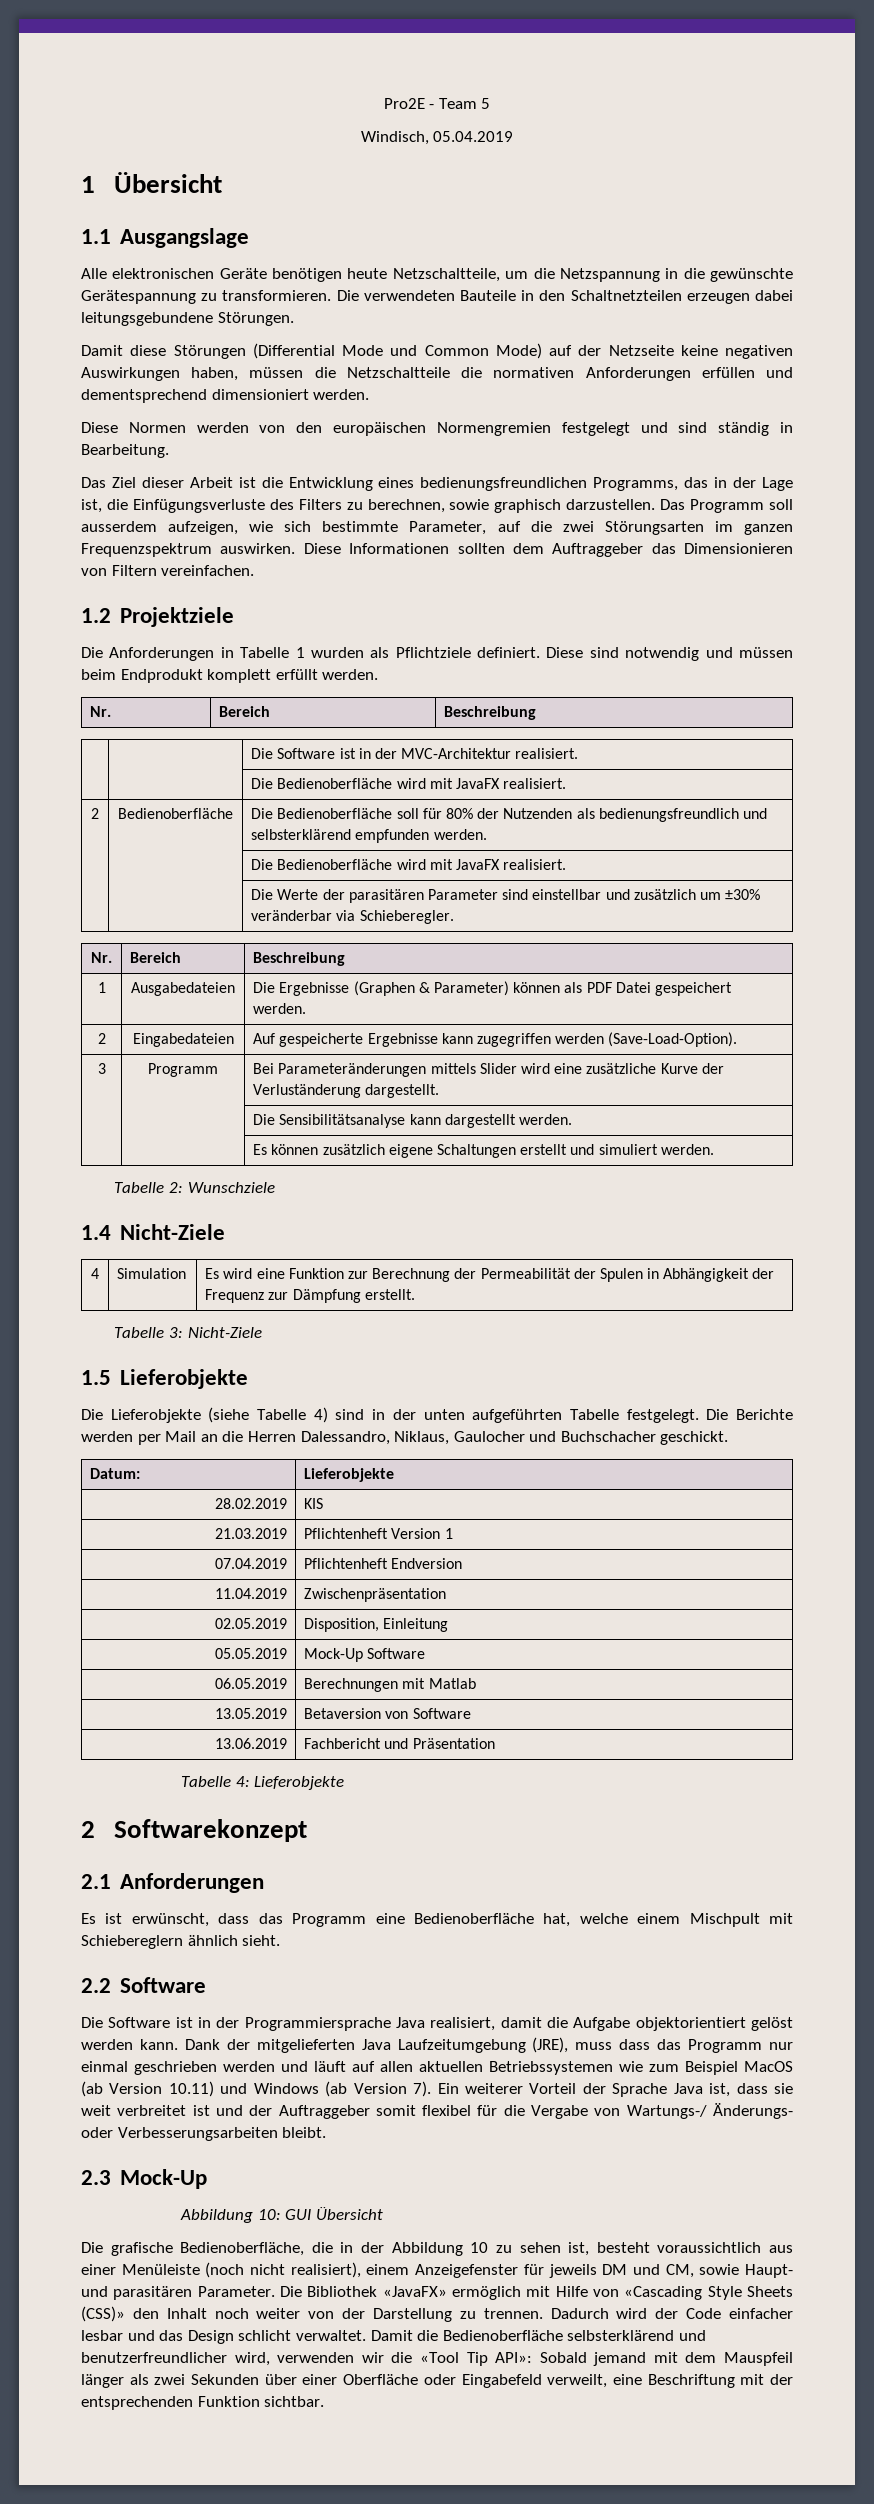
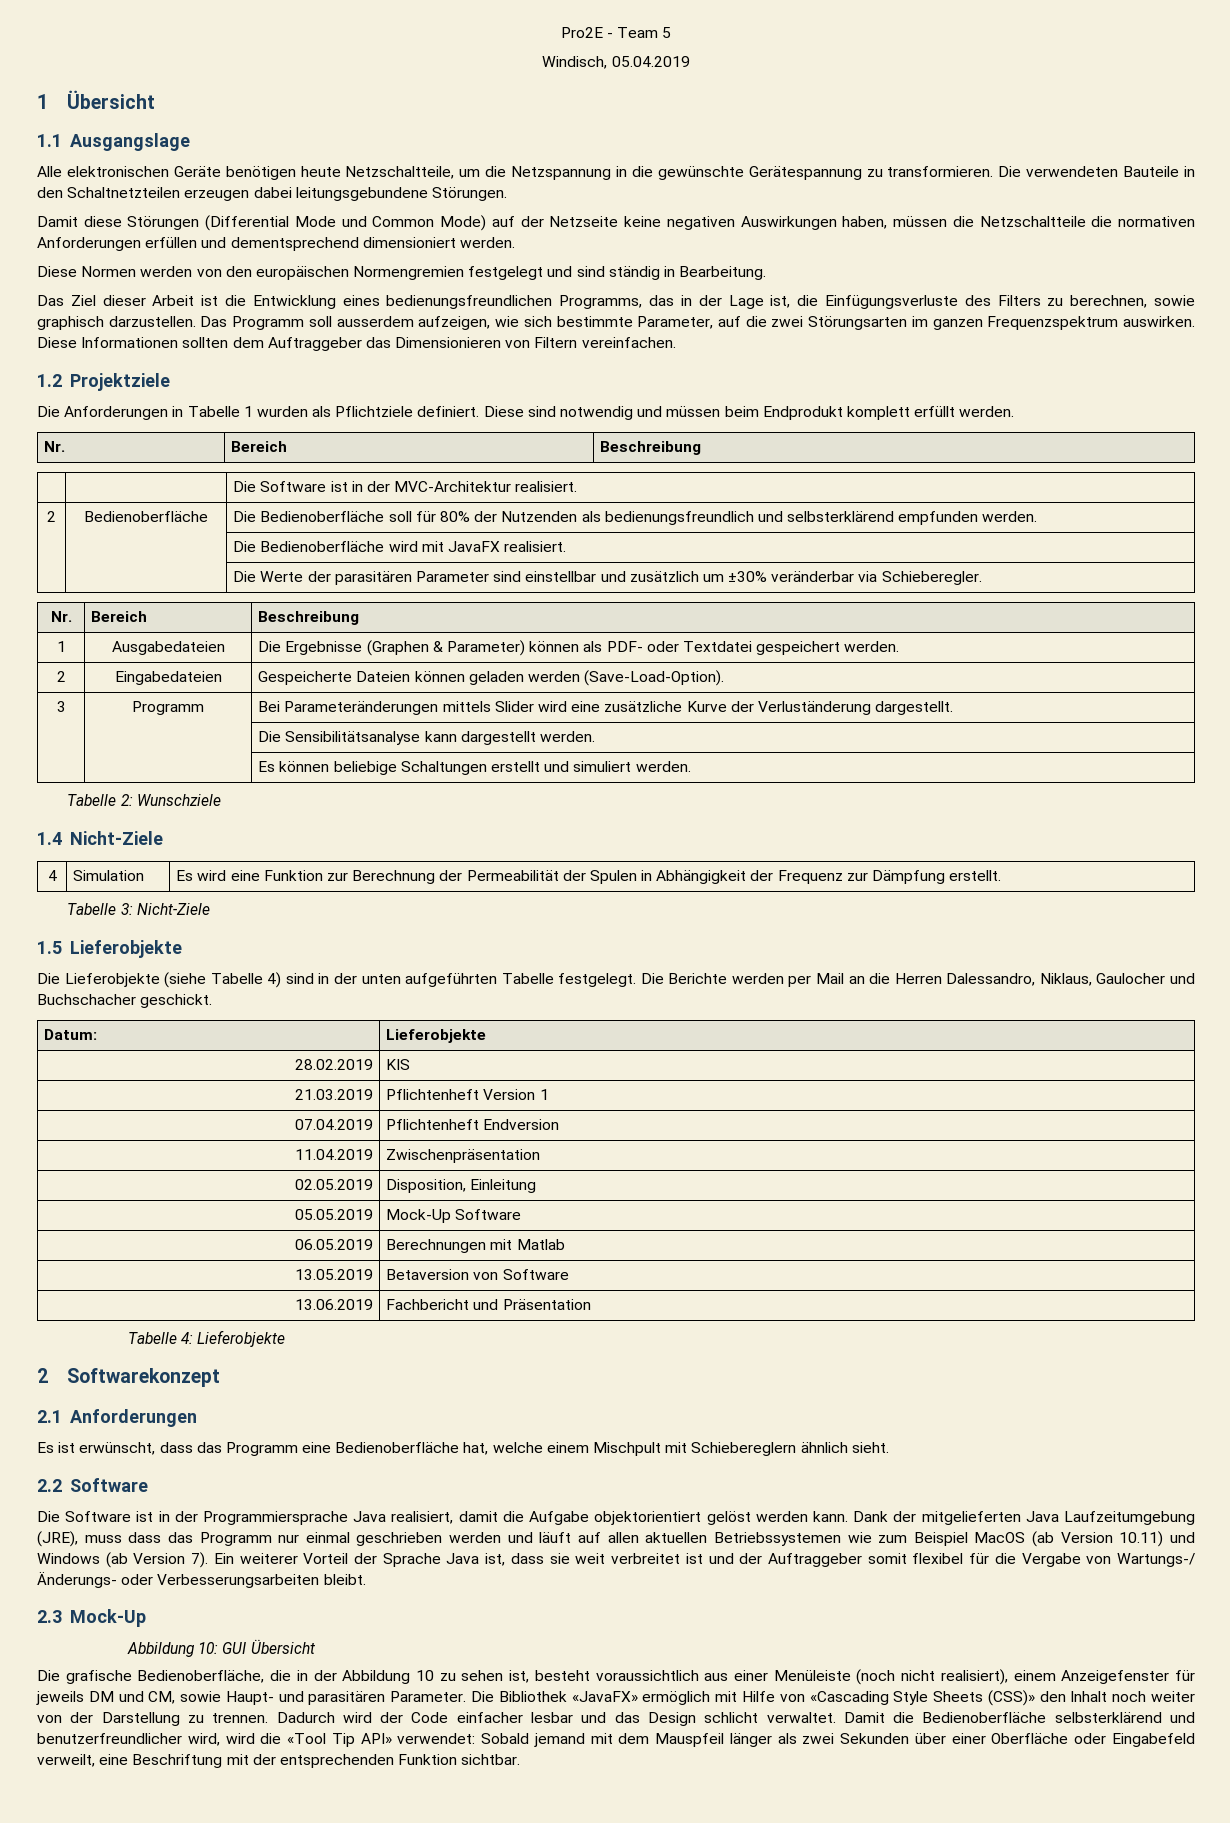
[251,778,567,789] // | | Die Bedienoberfläche wird mit JavaFX realisiert. -> (578, 486) none
[586,982,651,993] PDF Datei -> [606,641,752,652] PDF- oder Textdatei
[253,1033,551,1047] Auf gespeicherte Ergebnisse kann zugegriffen -> [258,671,524,685] Gespeicherte Dateien können geladen
[322,1144,433,1158] zusätzlich eigene -> [333,761,397,775] beliebige
[277,2352,384,2363] verwenden wir -> [225,1733,255,1744] wird
[495,2352,533,2363] API»: -> [360,1733,476,1744] API» verwendet:

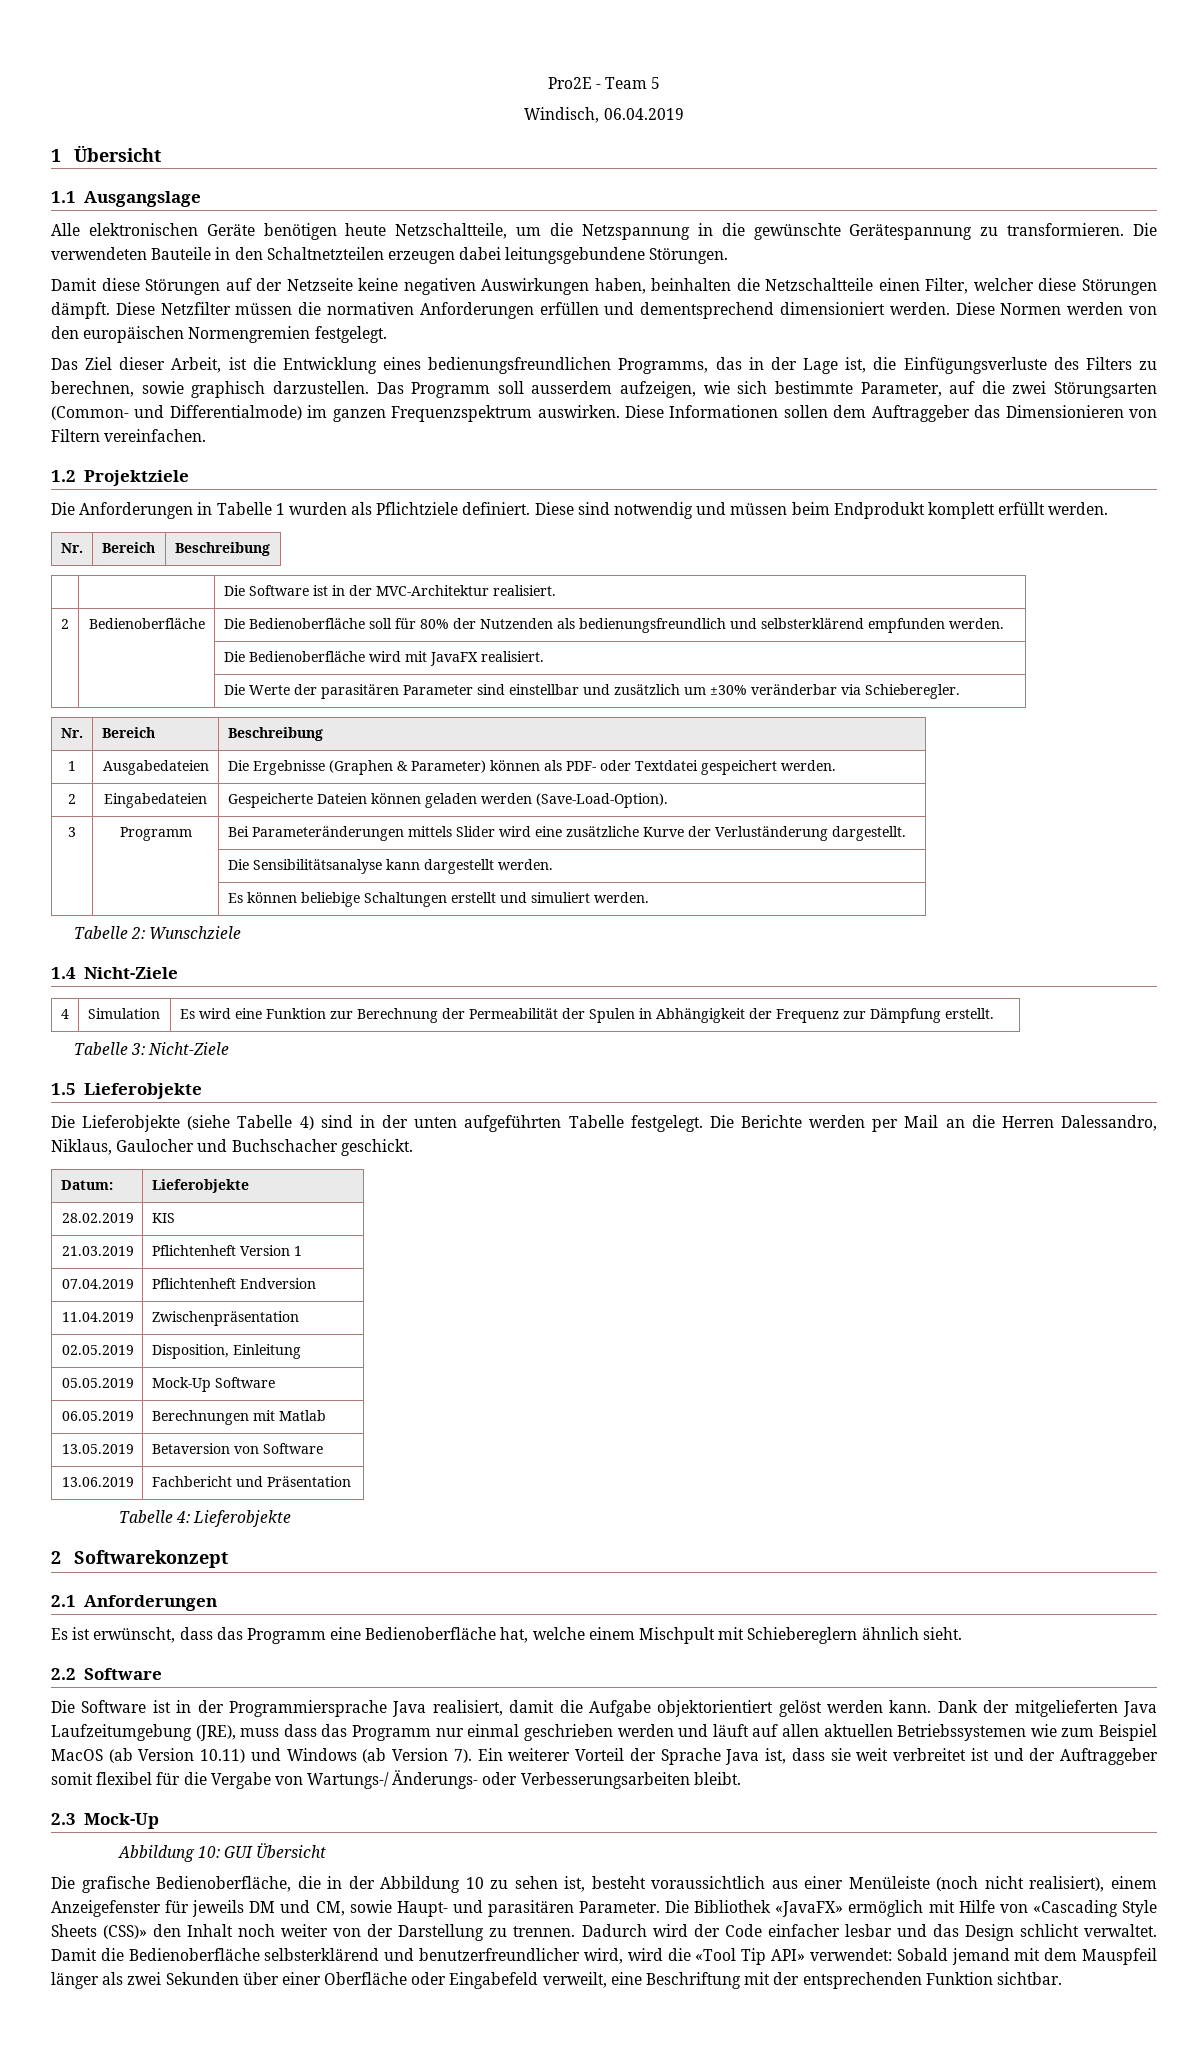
[611,56,690,67] 05.04.2019 -> [603,108,684,120] 06.04.2019
[205,215,487,231] (Differential Mode und Common Mode) -> (221, 287) none
[893,216,948,227] müssen -> [651,278,732,291] beinhalten
(1086, 221) none -> [878,278,1157,295] [51,302,293,319] einen Filter, welcher diese Störungen dämpft. Diese Netzfilter müssen
(515, 242) // -> (950, 308) none
[468,266,767,280] festgelegt und sind ständig in Bearbeitung. -> [314,326,387,343] festgelegt.
[152,295,195,306] Arbeit -> [171,357,222,373] Arbeit,
(908, 323) none -> [51,405,302,420] (Common- und Differentialmode)
[182,337,229,348] sollten -> [783,405,828,418] sollen

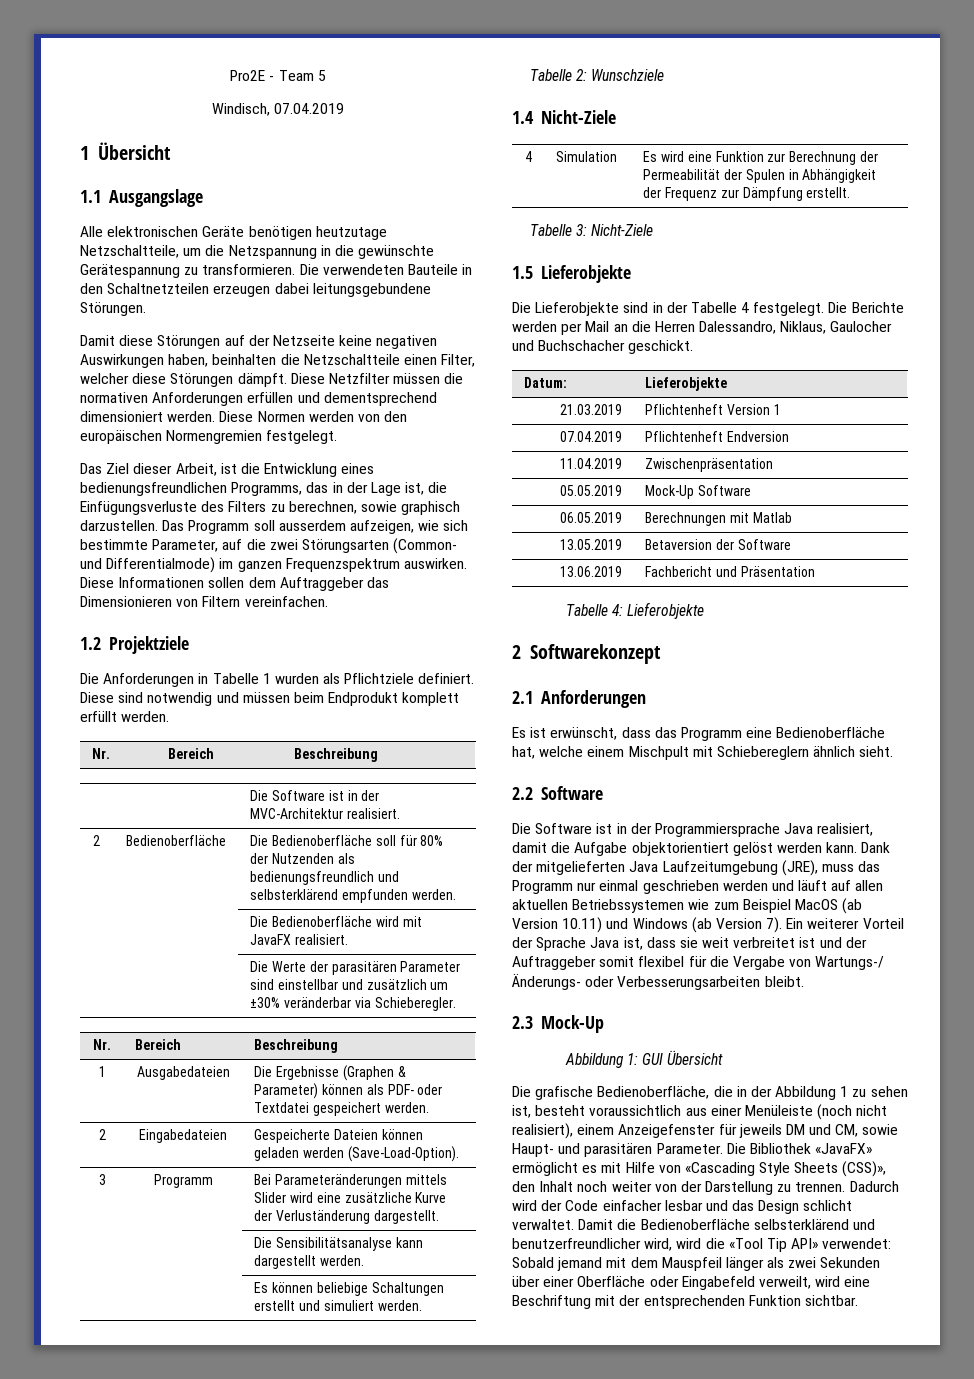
[603,108,684,120] 06.04.2019 -> [274,103,345,114] 07.04.2019
[345,223,387,236] heute -> [315,226,387,240] heutzutage
[187,1115,624,1132] (siehe Tabelle 4) sind in der unten aufgeführten Tabelle -> [623,302,750,313] sind in der Tabelle 4
[61,1213,134,1223] [151,1213,175,1223] // 28.02.2019 | KIS -> (728, 384) none
[61,1345,134,1355] [151,1344,301,1359] // 02.05.2019 | Disposition, Einleitung -> (774, 465) none
[233,1446,259,1454] von -> [716,539,735,550] der
[283,1724,317,1737] dass -> (854, 868) none
[197,1846,220,1858] 10: -> [626,1053,638,1065] 1:
[465,1877,484,1889] 10 -> [840,1086,849,1097] 1
[848,1900,924,1917] ermöglich -> [512,1162,598,1176] ermöglicht es
[103,1925,148,1939] (CSS)» -> [842,1161,887,1177] (CSS)»,
(607, 1980) none -> [815,1276,841,1287] wird

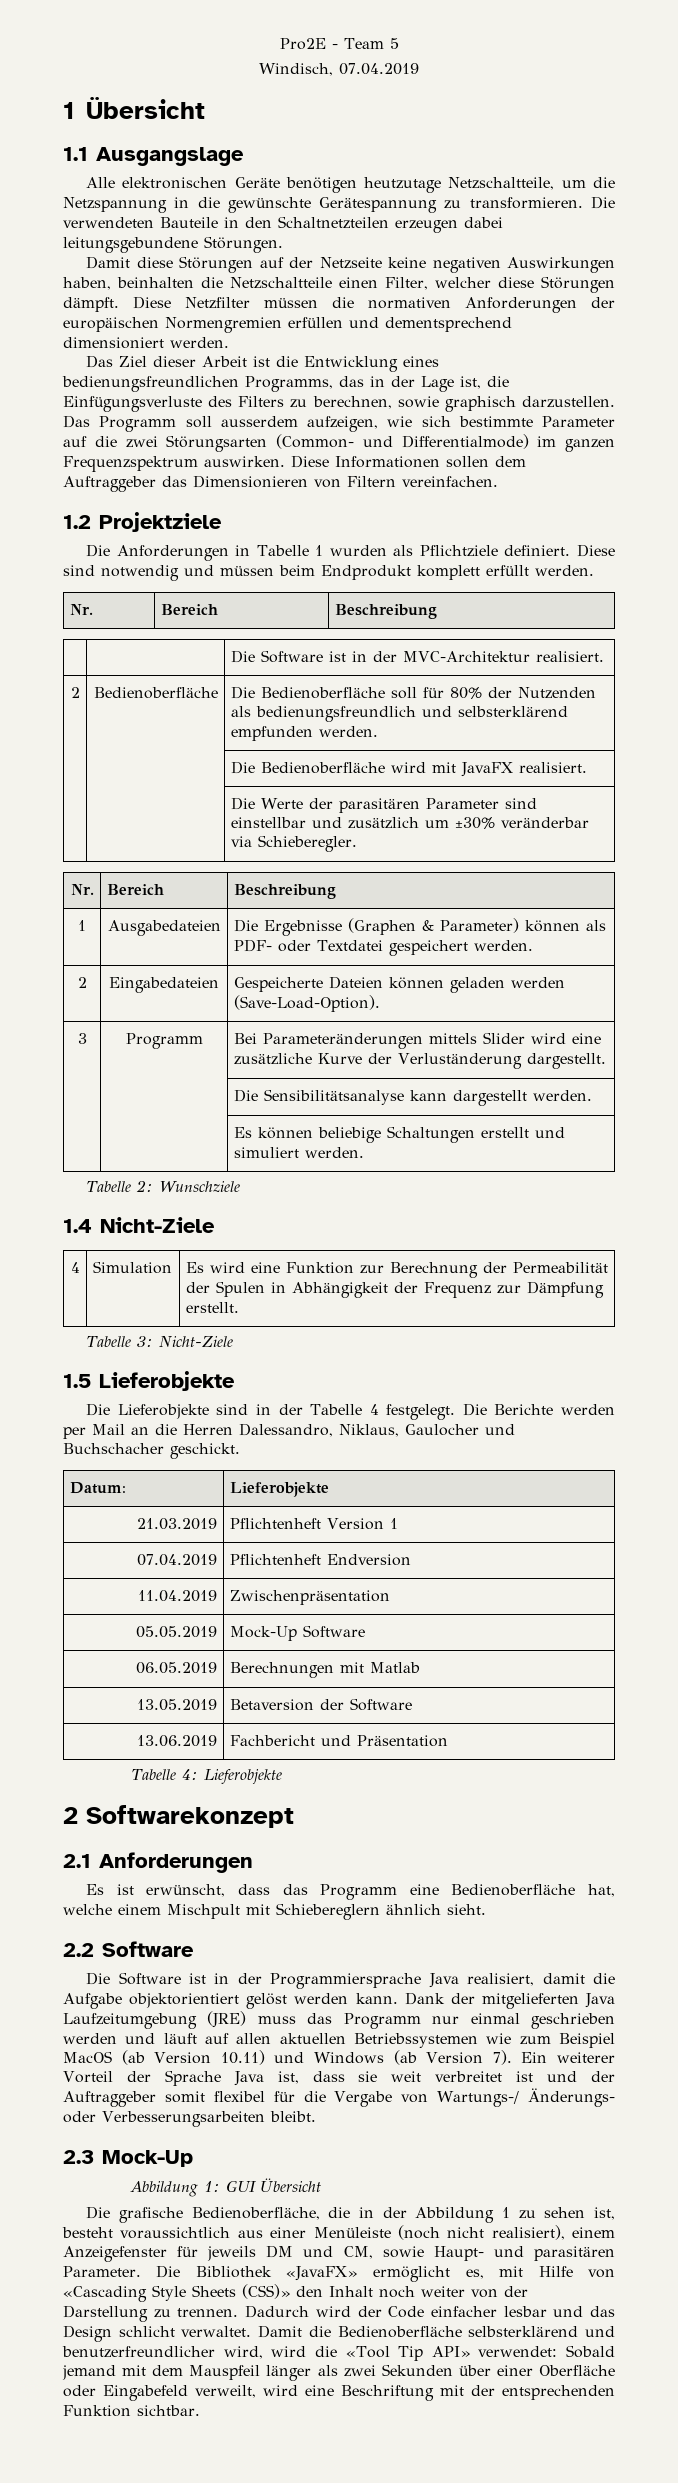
(244, 399) none -> [591,297,615,308] [63,317,282,333] der europäischen Normengremien
[219,411,408,422] [80,430,338,444] Diese Normen werden von den europäischen Normengremien festgelegt. -> (229, 342) none
[175,463,217,476] Arbeit, -> [202,356,248,367] Arbeit
[152,539,219,552] Parameter, -> [542,416,615,427] Parameter
[781,860,818,876] (JRE), -> [207,2011,247,2028] (JRE)
[582,1165,598,1173] es -> [465,2269,484,2279] es,
[842,1161,887,1177] (CSS)», -> [242,2284,291,2299] (CSS)»

